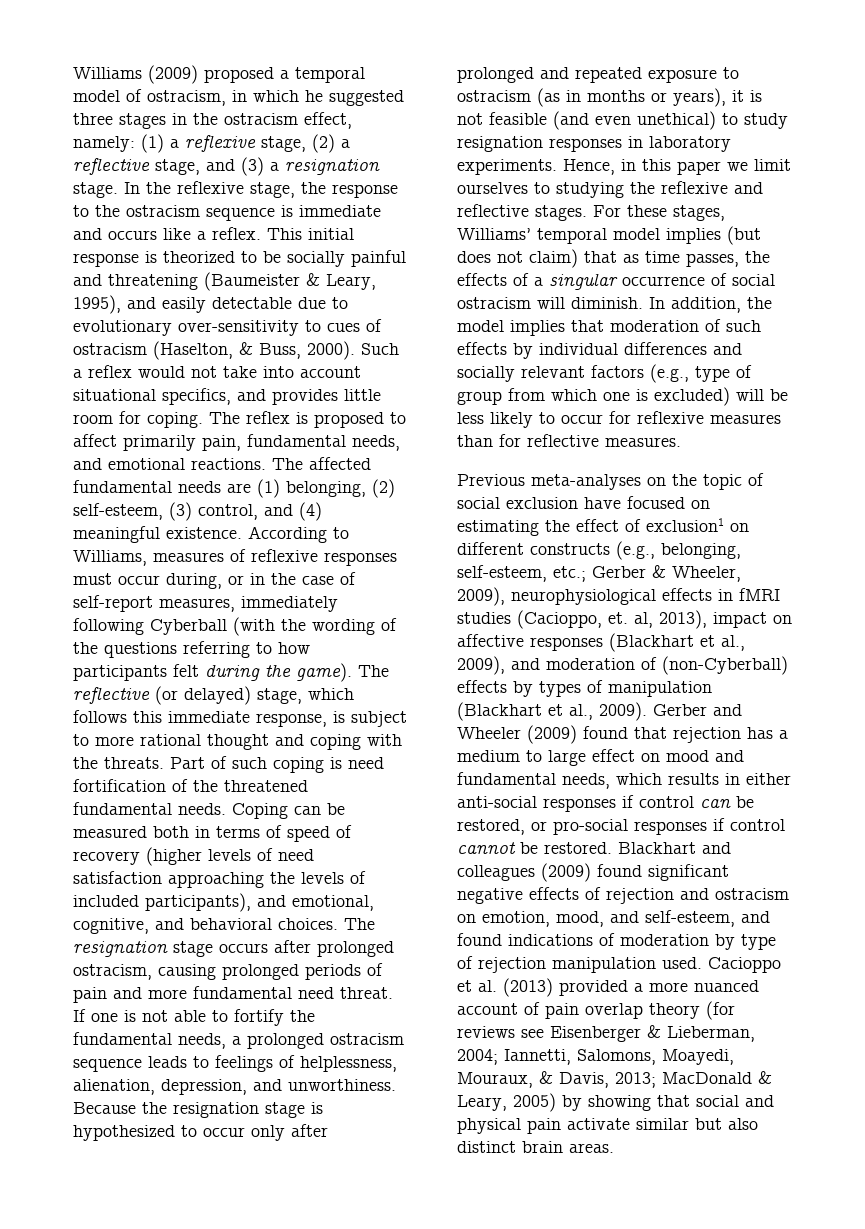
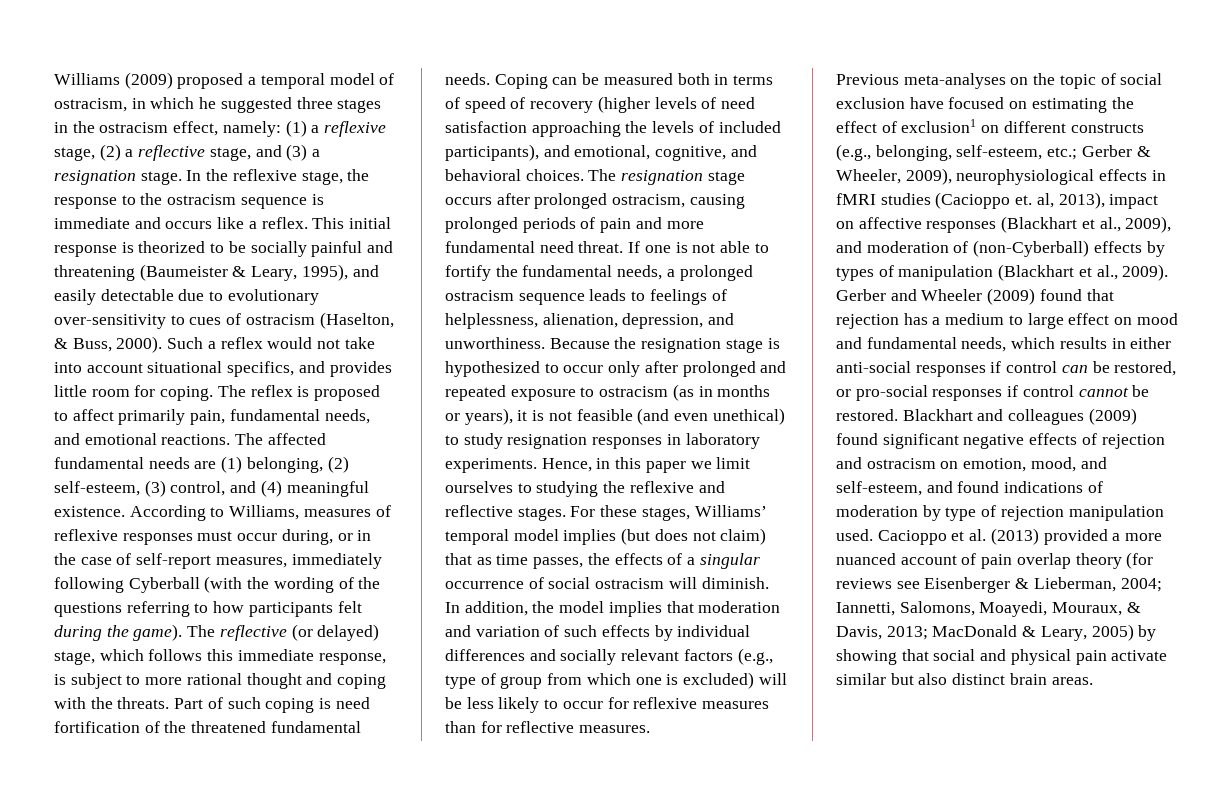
(699, 326) none -> [445,625,540,637] and variation
[517,610,602,629] (Cacioppo, -> [935,192,1011,209] (Cacioppo

